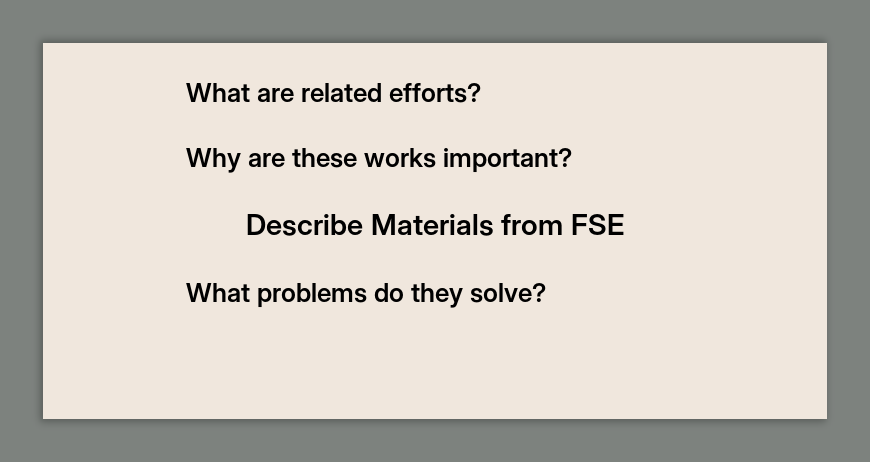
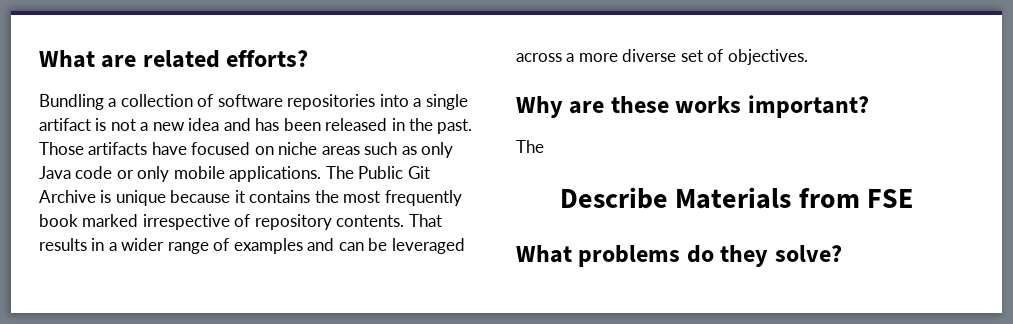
(482, 93) none -> [39,94,468,110] [39,118,473,134] [39,142,454,158] [39,166,430,182] [39,190,462,206] [39,214,442,230] [39,238,465,254] [516,49,808,65] // Bundling a collection of software repositories into a single artifact is not a new idea and has been released in the past. Those artifacts have focused on niche areas such as only Java code or only mobile applications. The Public Git Archive is unique because it contains the most frequently book marked irrespective of repository contents. That results in a wider range of examples and can be leveraged across a more diverse set of objectives.
(573, 160) none -> [516,140,544,153] // The

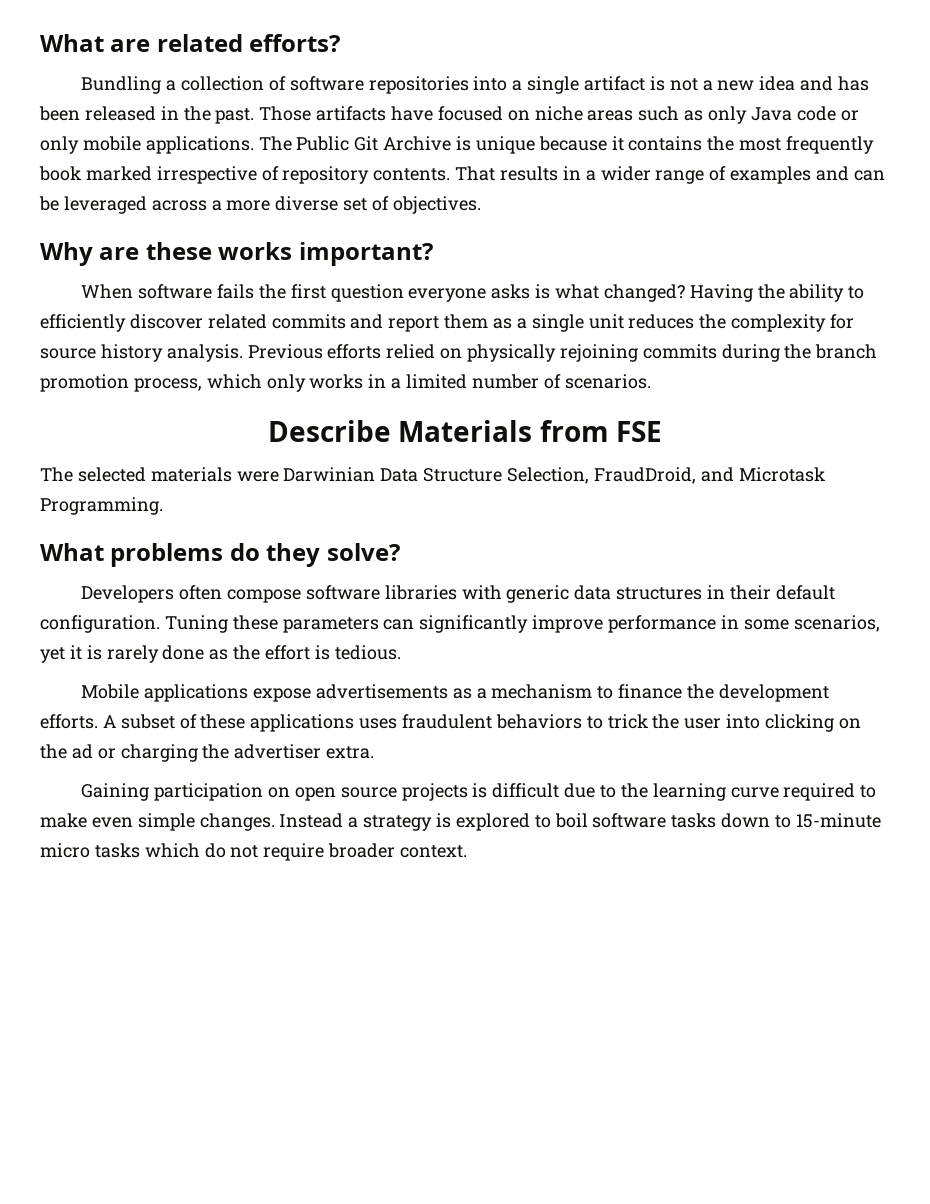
[516,140,544,153] [559,187,914,209] The // Describe Materials from FSE -> [81,284,865,302] [40,314,855,332] [40,344,878,362] [40,374,651,392] [267,420,663,442] [40,467,825,484] [40,497,163,515] When software fails the first question everyone asks is what changed? Having the ability to efficiently discover related commits and report them as a single unit reduces the complexity for source history analysis. Previous efforts relied on physically rejoining commits during the branch promotion process, which only works in a limited number of scenarios. // Describe Materials from FSE // The selected materials were Darwinian Data Structure Selection, FraudDroid, and Microtask Programming.
(842, 253) none -> [81,585,835,603] [40,615,880,633] [40,645,401,663] [81,684,829,702] [40,714,861,732] [40,744,375,762] [81,783,877,801] [40,813,881,831] [40,843,468,861] // Developers often compose software libraries with generic data structures in their default configuration. Tuning these parameters can significantly improve performance in some scenarios, yet it is rarely done as the effort is tedious. // Mobile applications expose advertisements as a mechanism to finance the development efforts. A subset of these applications uses fraudulent behaviors to trick the user into clicking on the ad or charging the advertiser extra. // Gaining participation on open source projects is difficult due to the learning curve required to make even simple changes. Instead a strategy is explored to boil software tasks down to 15-minute micro tasks which do not require broader context.

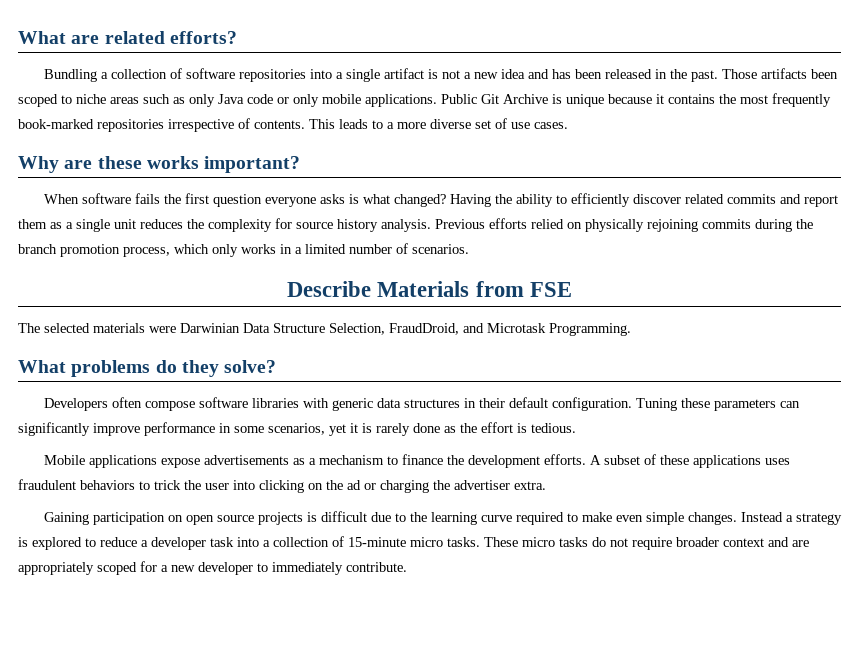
[391,106,530,121] have focused on -> [810,69,838,79] [18,94,72,107] been scoped to
[258,136,292,151] The -> (437, 100) none
[39,166,885,184] [39,196,207,214] book marked irrespective of repository contents. That results in a wider range of examples and can be leveraged across -> [18,118,383,132] book-marked repositories irrespective of contents. This leads to
[392,196,481,214] objectives. -> [511,122,568,129] use cases.
[554,813,881,828] [40,843,468,861] boil software tasks down to 15-minute micro tasks which do not require broader context. -> [100,536,809,550] [18,561,407,575] reduce a developer task into a collection of 15-minute micro tasks. These micro tasks do not require broader context and are appropriately scoped for a new developer to immediately contribute.

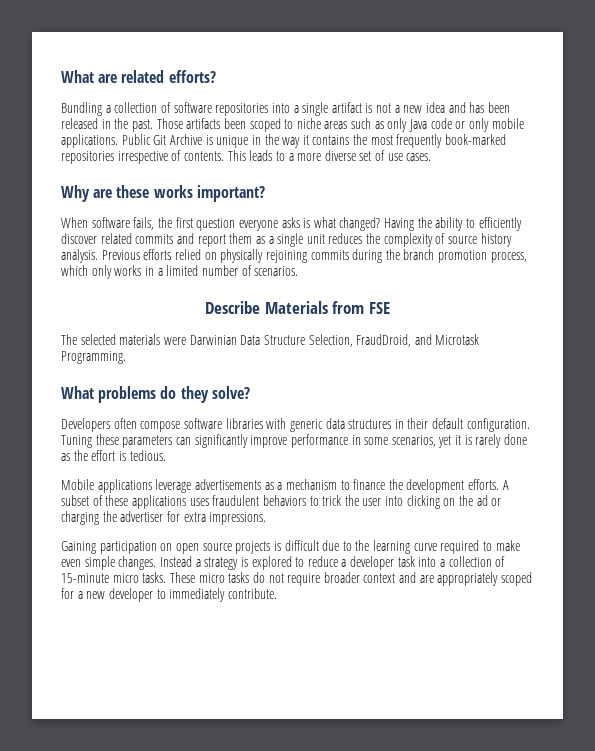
[608,94,652,104] because -> [251,134,301,148] in the way
[134,193,160,204] fails -> [133,217,155,230] fails,
[275,218,292,229] for -> [435,233,446,244] of
[160,458,200,468] expose -> [155,479,192,493] leverage
[514,481,546,490] extra. -> [166,511,267,525] for extra impressions.

